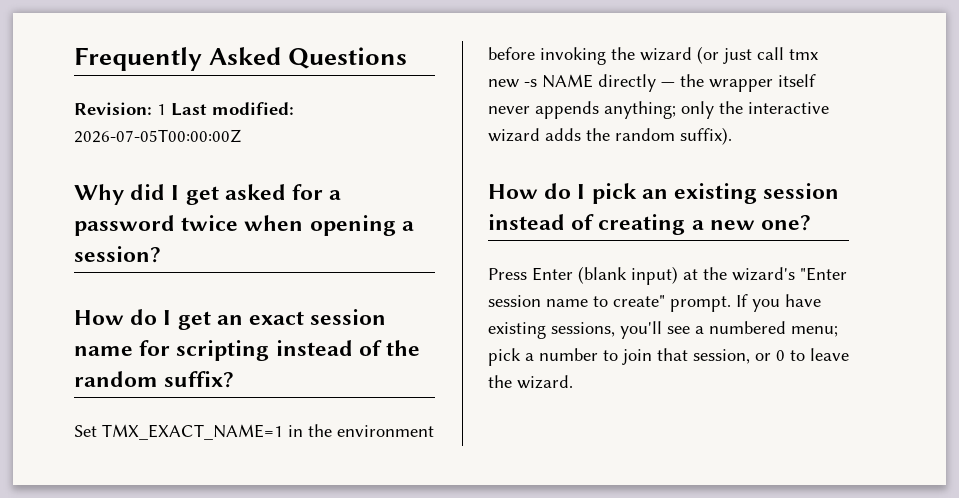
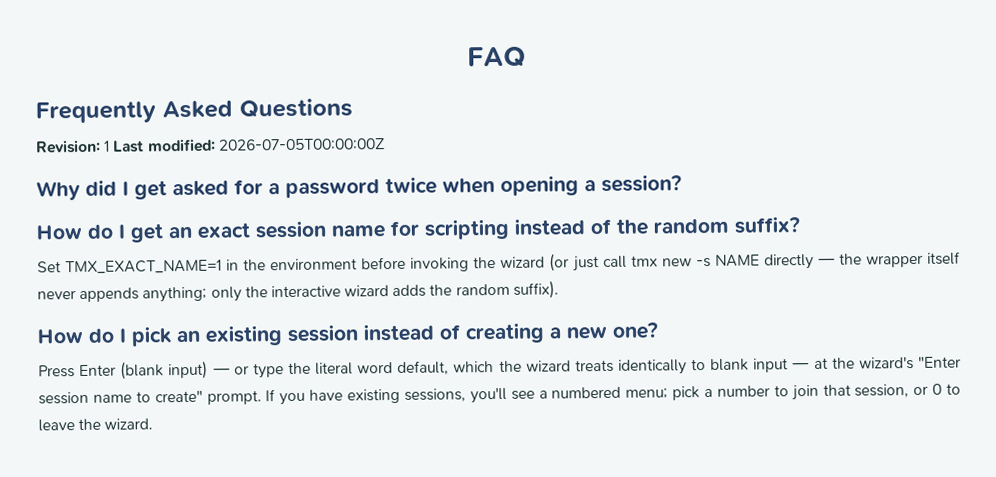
(74, 59) none -> [467,46,526,68] FAQ //
(678, 275) none -> [212,358,810,379] — or type the literal word default, which the wizard treats identically to blank input —

